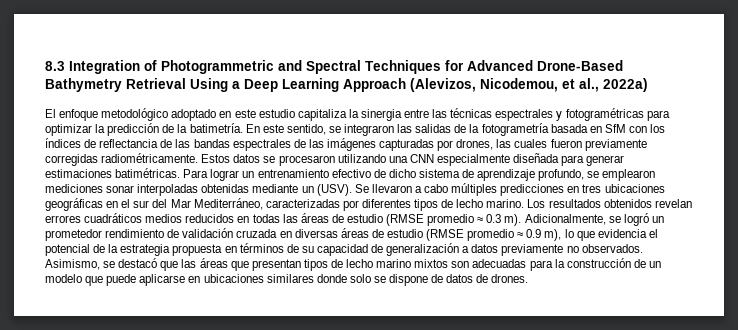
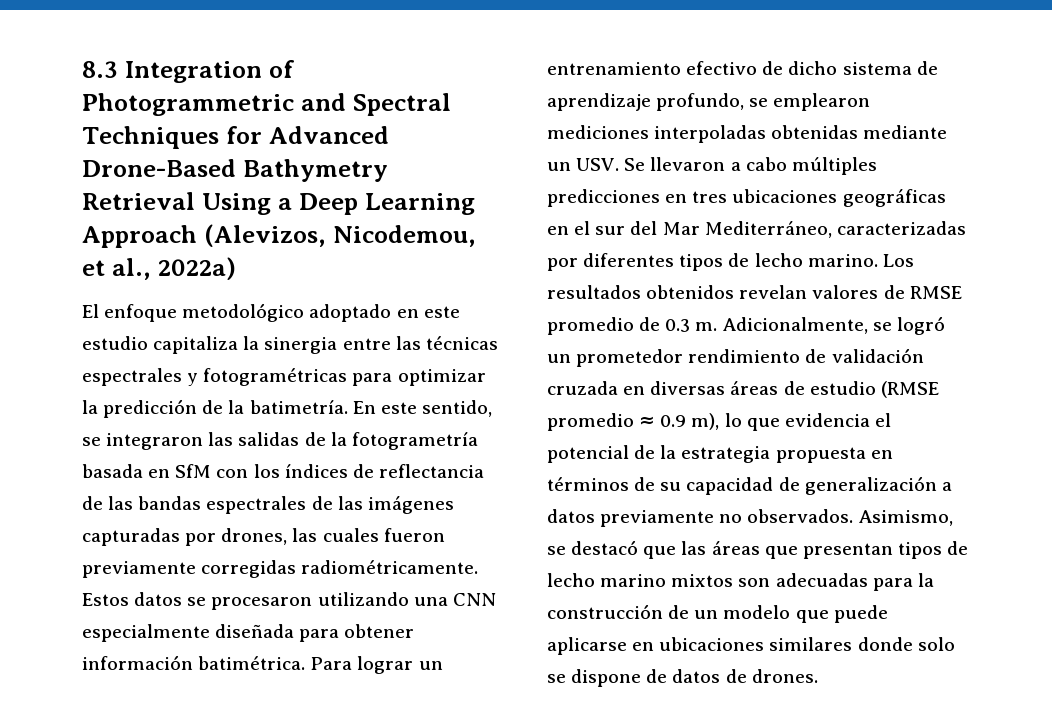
[586,155,625,166] [45,168,181,178] generar estimaciones batimétricas. -> [344,624,415,638] [82,655,306,670] obtener información batimétrica.
[106,185,135,193] sonar -> (649, 132) none
[316,184,352,196] (USV). -> [576,158,620,171] USV.
[45,213,522,226] errores cuadráticos medios reducidos en todas las áreas de estudio (RMSE promedio ≈ 0.3 m). -> [812,285,962,299] [547,317,718,335] valores de RMSE promedio de 0.3 m.

